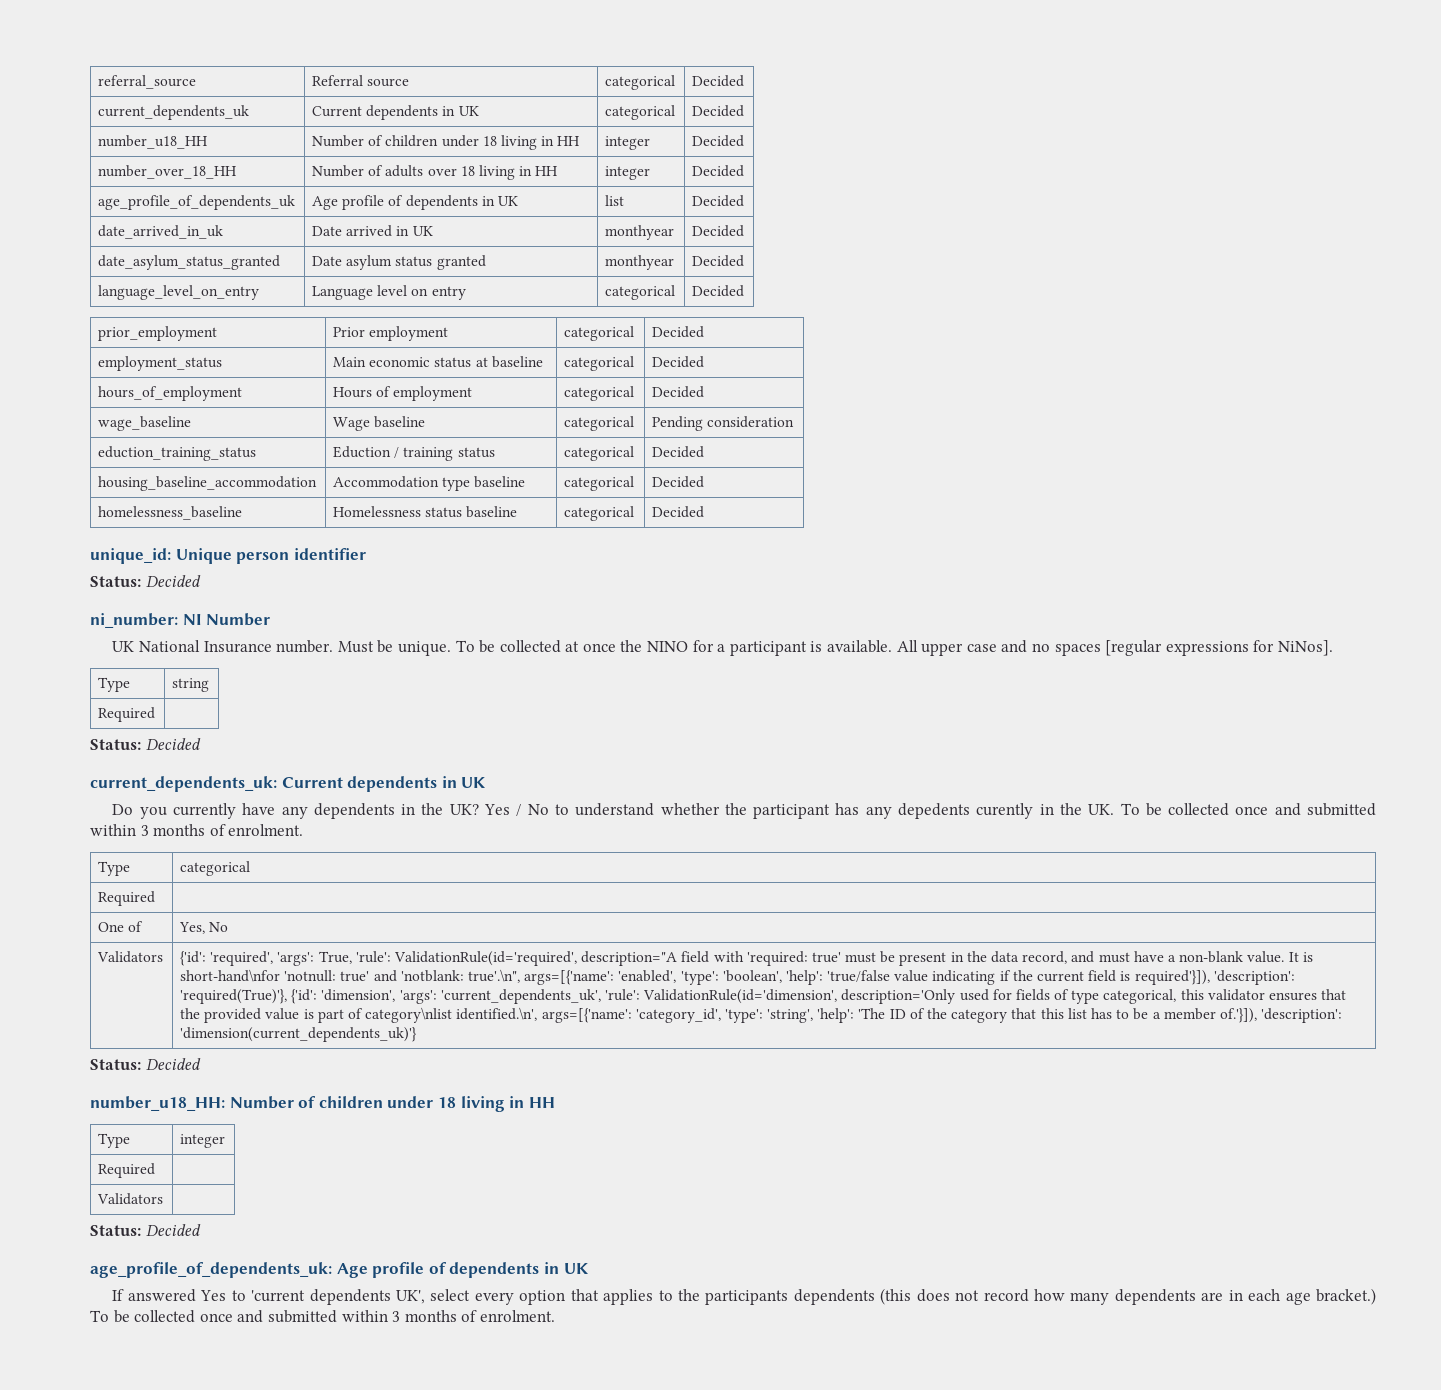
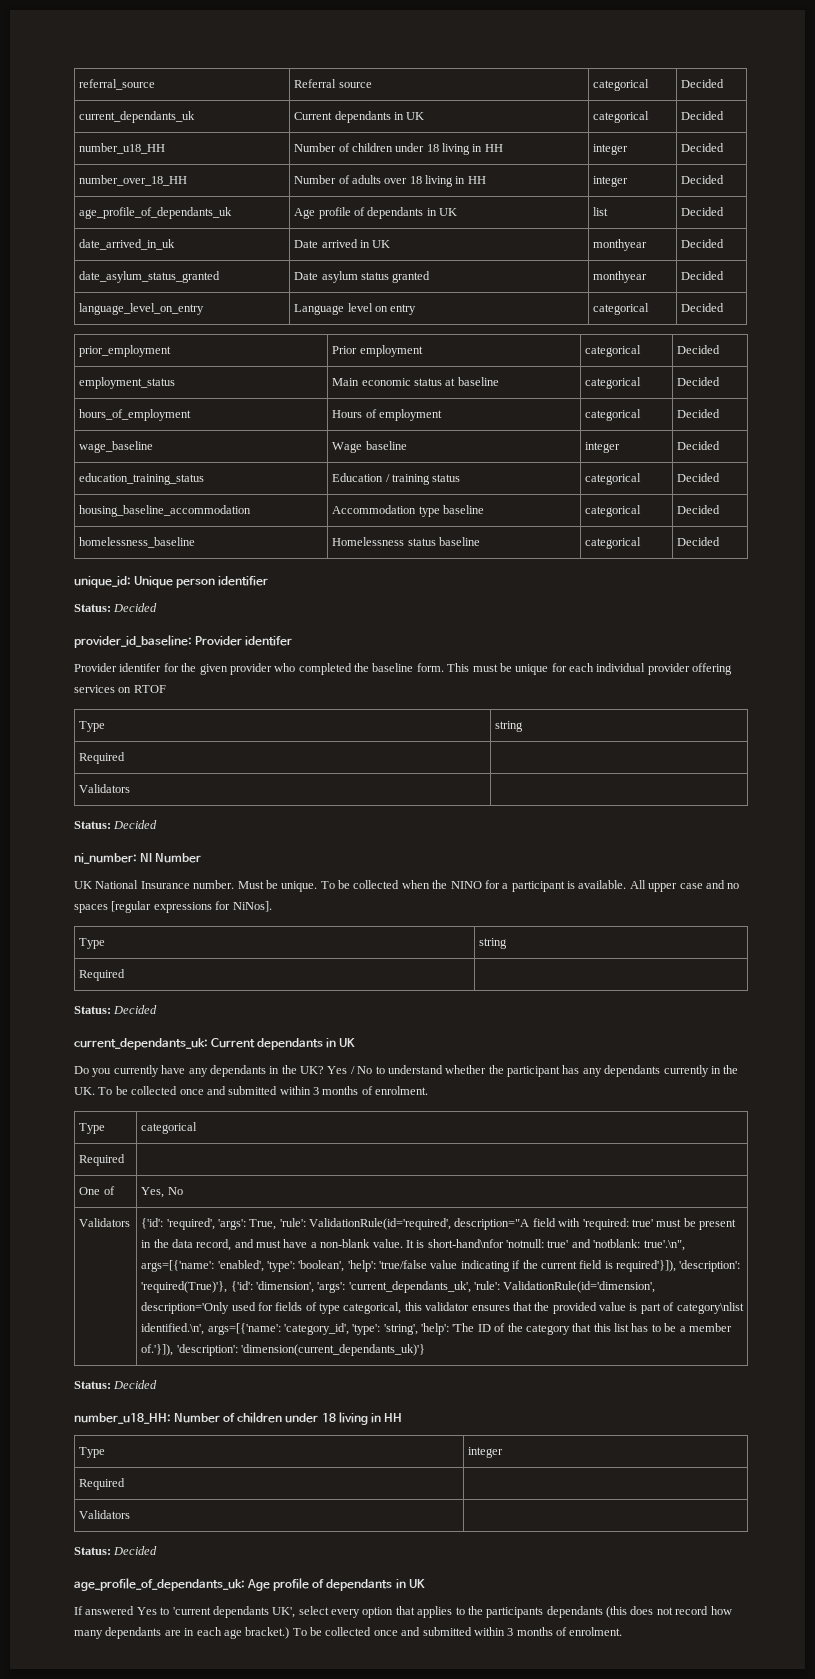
[98,105,250,120] [312,105,439,120] current_dependents_uk | Current dependents -> [79,111,196,123] [294,111,391,123] current_dependants_uk | Current dependants
[98,195,296,210] [312,195,478,210] age_profile_of_dependents_uk | Age profile of dependents -> [79,207,233,219] [294,207,424,219] age_profile_of_dependants_uk | Age profile of dependants
[564,416,635,431] [652,416,795,431] [98,446,257,461] [333,446,392,458] categorical | Pending consideration // eduction_training_status | Eduction -> [585,442,621,453] [677,441,721,450] [79,473,205,485] [332,473,384,482] integer | Decided // education_training_status | Education
(201, 581) none -> [74,635,293,648] [74,663,733,675] [74,685,166,693] [79,721,106,732] [495,721,524,732] [79,752,126,764] [79,784,131,793] [74,820,158,829] // provider_id_baseline: Provider identifer // Provider identifer for the given provider who completed the baseline form. This must be unique for each individual provider offering services on RTOF // Type | string // Required | // Validators | // Status: Decided
[565,641,616,652] at once -> [401,880,430,889] when
[90,776,438,792] current_dependents_uk: Current dependents -> [74,1038,324,1050] current_dependants_uk: Current dependants
[313,803,395,819] dependents -> [209,1065,266,1077] dependants
[898,803,1034,819] depedents curently -> [604,1065,709,1077] dependants currently
[440,989,601,1004] 'current_dependents_uk', -> [348,1281,471,1293] 'current_dependants_uk',
[180,1027,418,1042] 'dimension(current_dependents_uk)'} -> [240,1344,425,1356] 'dimension(current_dependants_uk)'}
[90,1262,540,1278] age_profile_of_dependents_uk: Age profile of dependents -> [74,1578,393,1591] age_profile_of_dependants_uk: Age profile of dependants
[309,1289,391,1305] dependents -> [212,1606,269,1618] dependants
[793,1289,875,1305] dependents -> [546,1606,603,1618] dependants
[1114,1289,1196,1305] dependents -> [105,1627,162,1639] dependants

